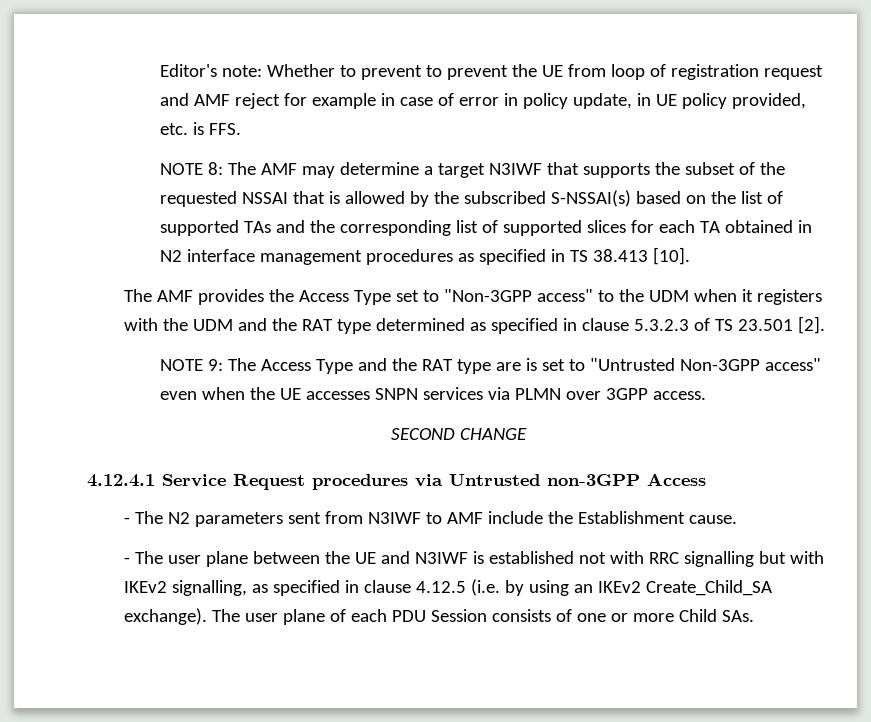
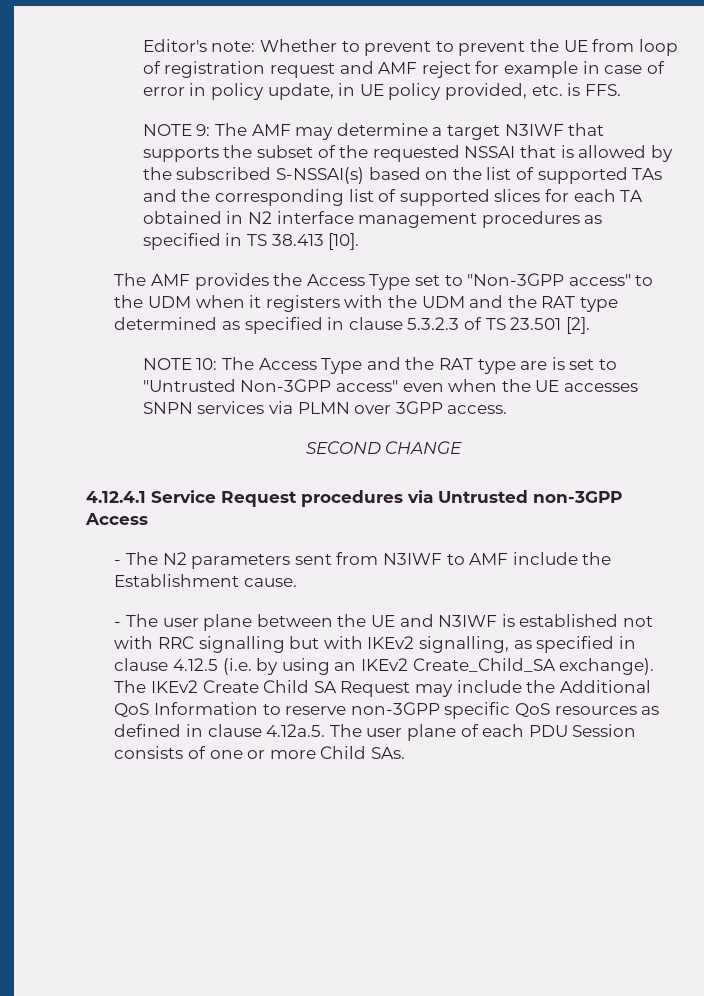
[208,162,224,175] 8: -> [196,124,211,136] 9:
[208,359,224,371] 9: -> [196,358,218,370] 10:
(240, 615) none -> [150,680,651,697] [114,702,660,719] [114,724,362,737] IKEv2 Create Child SA Request may include the Additional QoS Information to reserve non-3GPP specific QoS resources as defined in clause 4.12a.5. The

